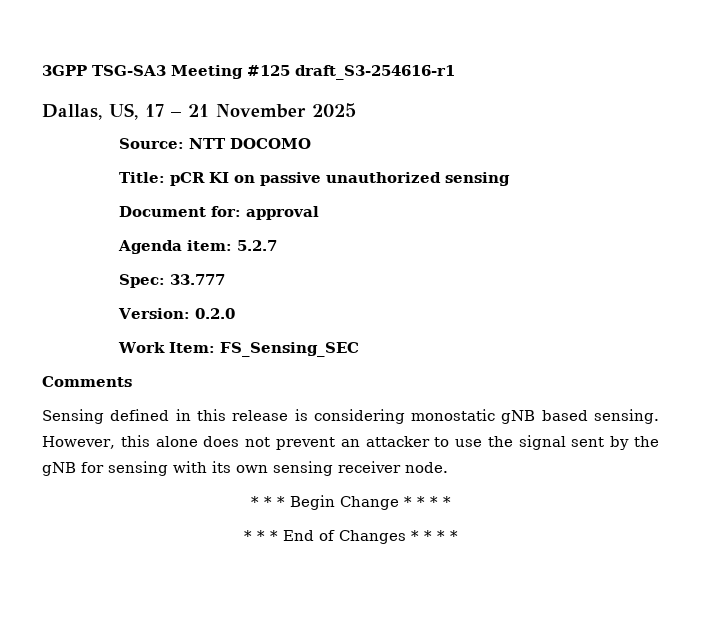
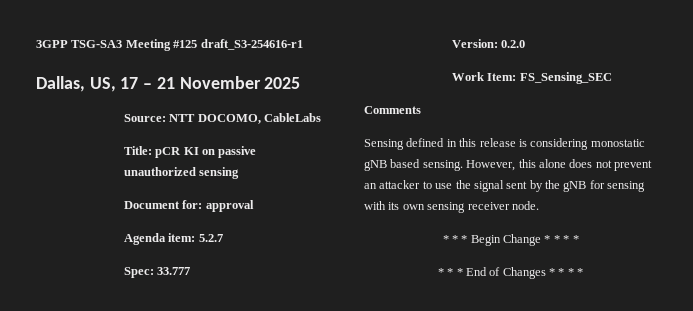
[230,138,312,149] DOCOMO -> [197,113,322,124] DOCOMO, CableLabs

